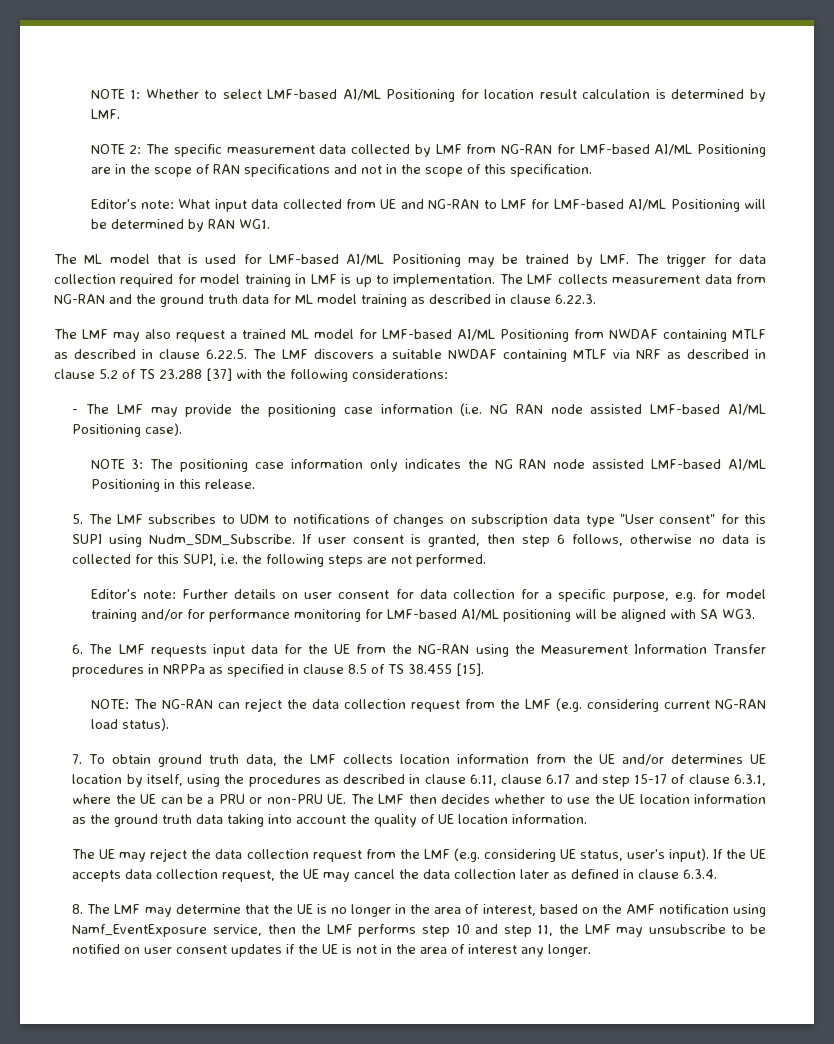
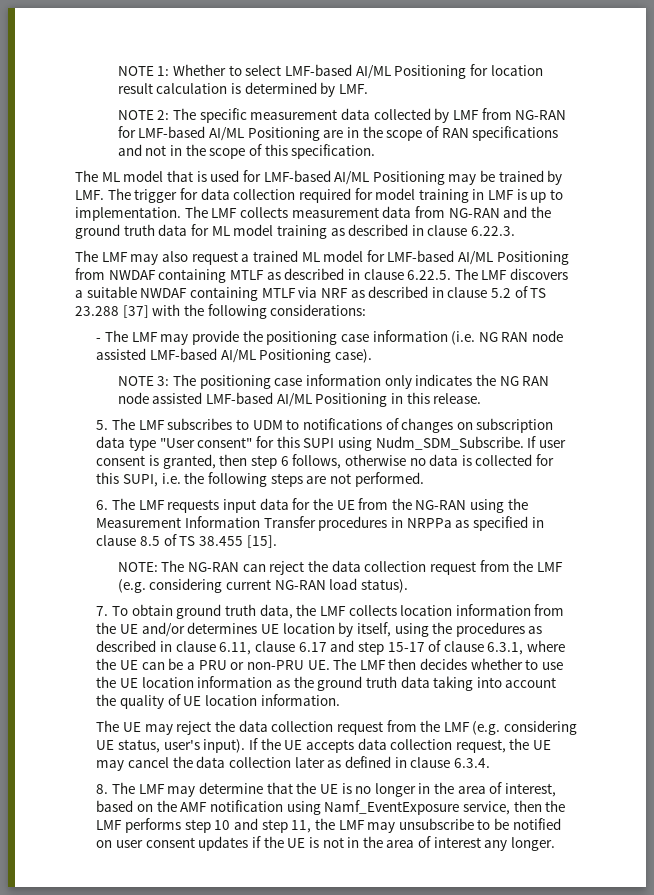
[90,199,766,212] [90,219,270,232] // Editor's note: What input data collected from UE and NG-RAN to LMF for LMF-based AI/ML Positioning will be determined by RAN WG1. -> (376, 151) none
[90,589,766,602] [90,609,755,622] // Editor's note: Further details on user consent for data collection for a specific purpose, e.g. for model training and/or for performance monitoring for LMF-based AI/ML positioning will be aligned with SA WG3. -> (424, 479) none

